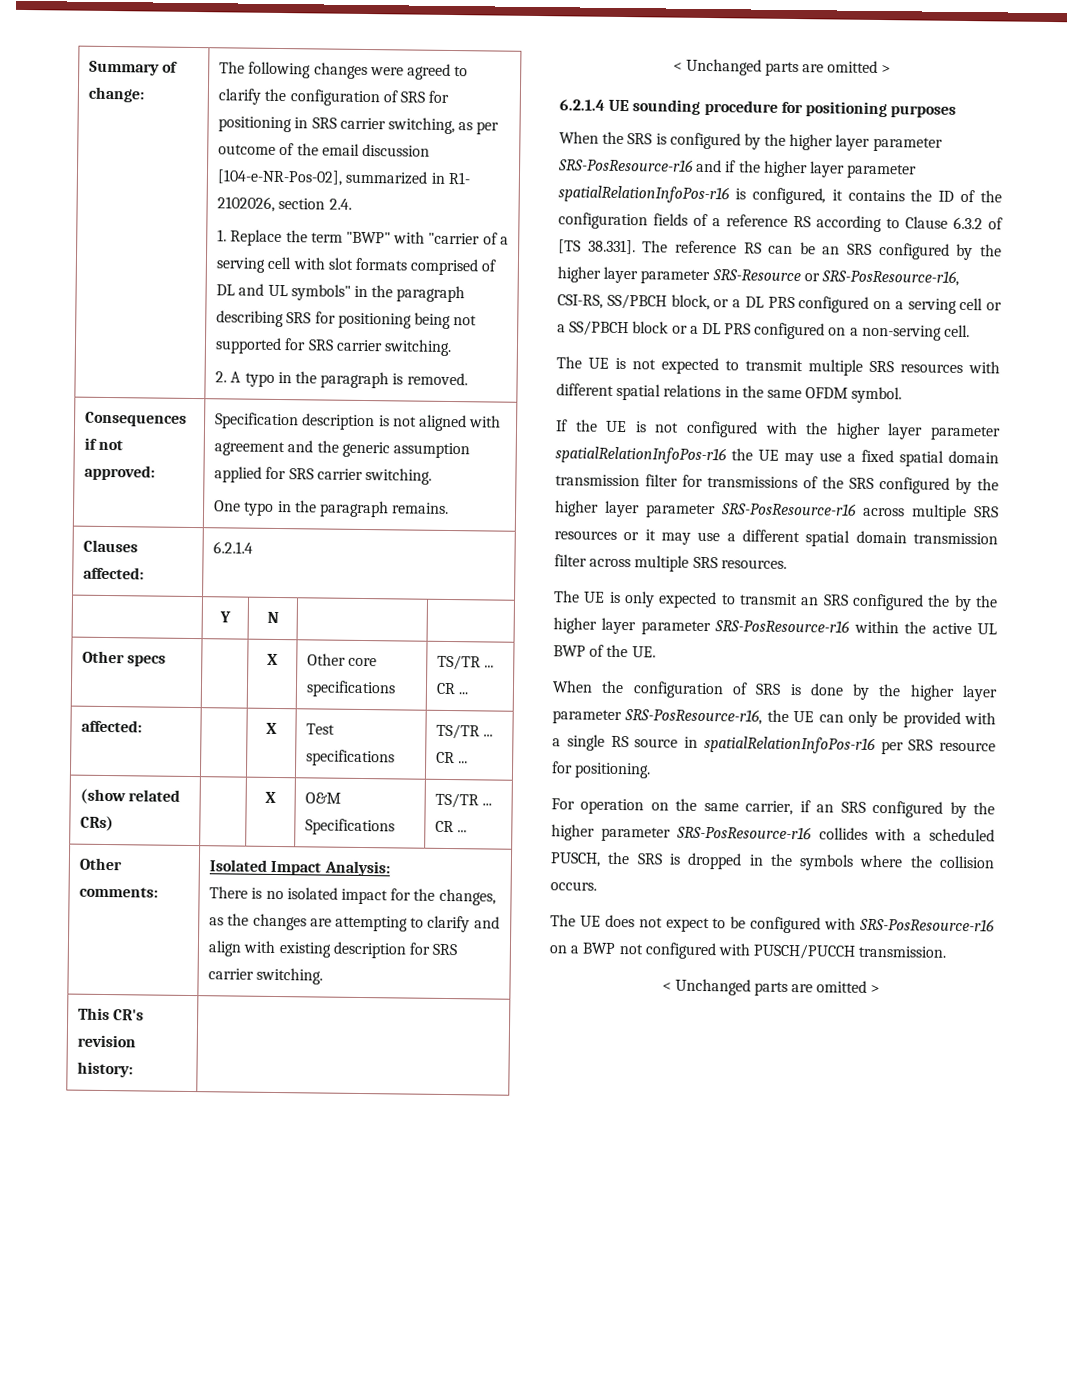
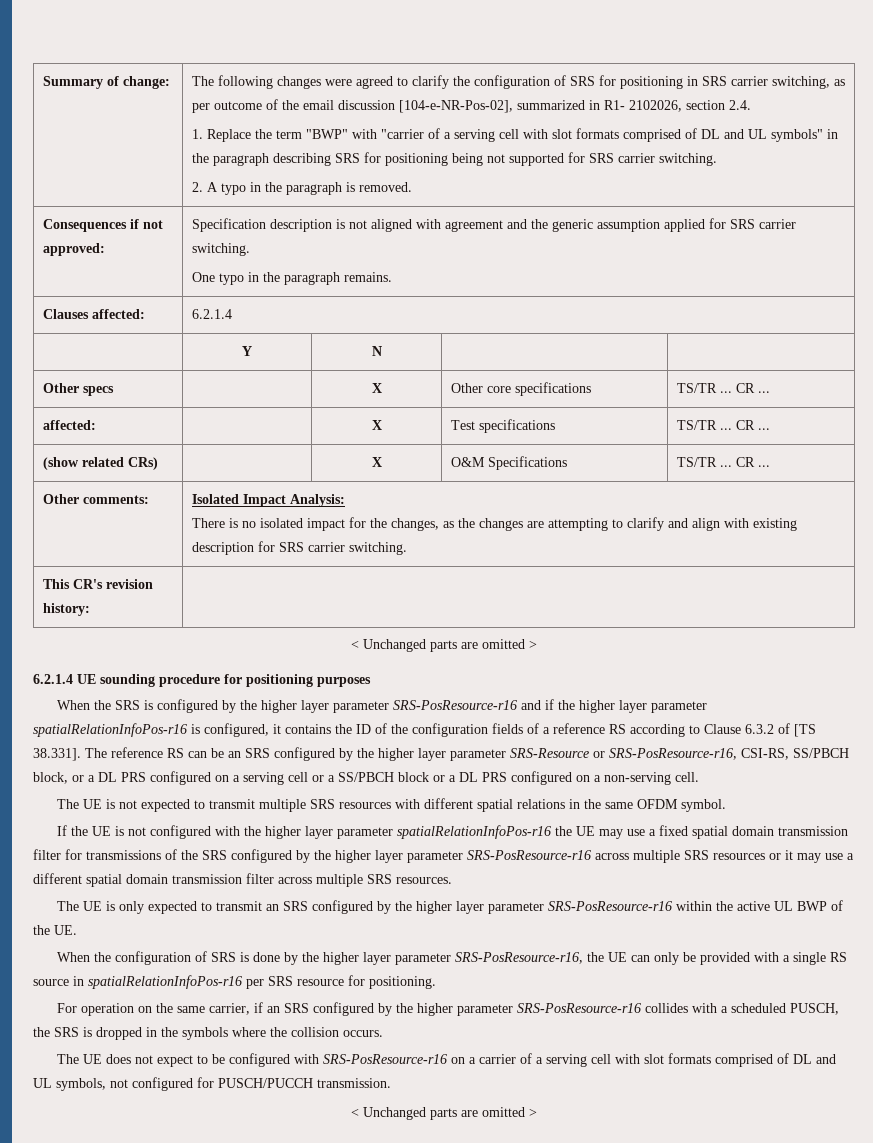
[927,594,951,607] the -> (373, 907) none
[582,942,751,960] BWP not configured with -> [478,1053,836,1067] [33,1077,214,1091] carrier of a serving cell with slot formats comprised of DL and UL symbols, not configured for

